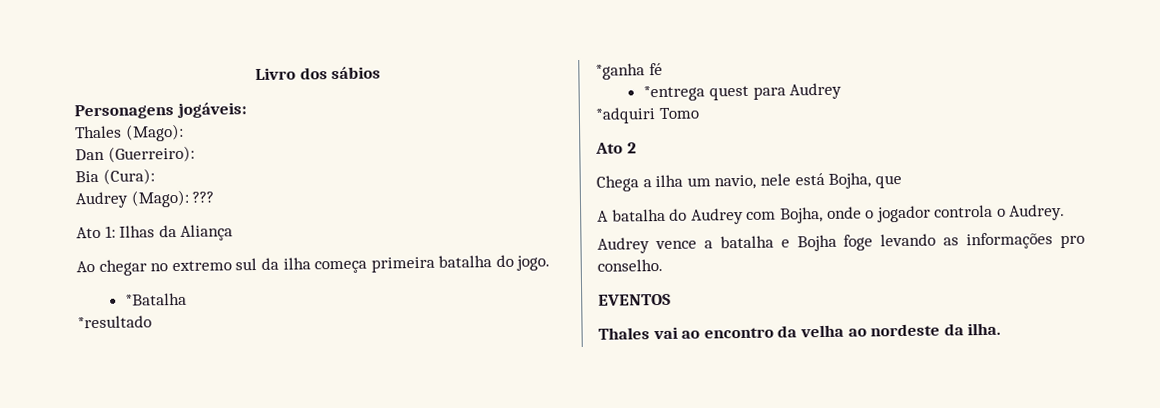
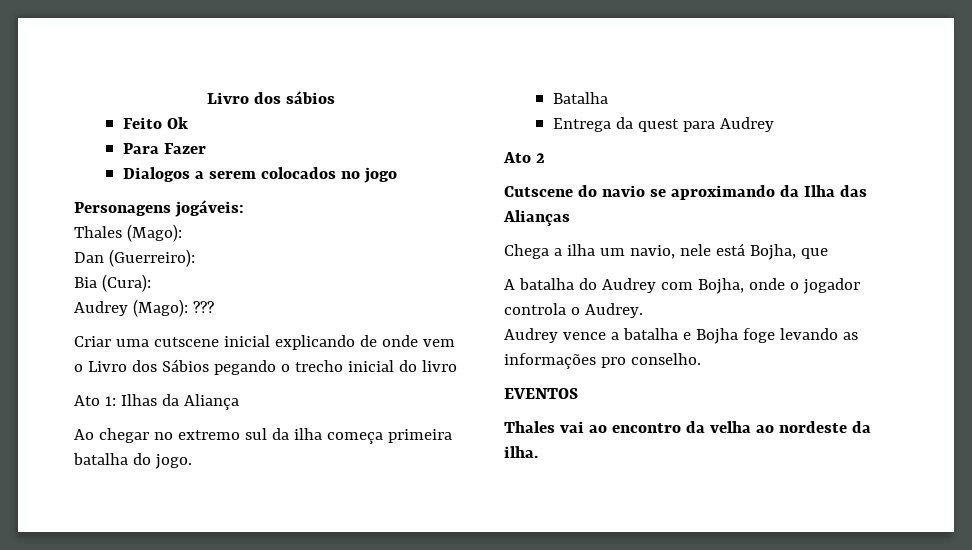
(382, 73) none -> [122,117,188,129] [122,143,206,154] [122,167,397,183] // Feito Ok // Para Fazer // Dialogos a serem colocados no jogo
(215, 197) none -> [74,335,455,350] [74,359,457,375] // Criar uma cutscene inicial explicando de onde vem o Livro dos Sábios pegando o trecho inicial do livro
[125,292,188,306] [77,315,152,329] [595,62,663,80] [643,85,706,102] *Batalha // *resultado // *ganha fé // *entrega -> [552,92,608,104] [552,117,633,132] Batalha // Entrega da
[595,107,699,124] // *adquiri Tomo -> (774, 124) none
(637, 148) none -> [504,185,867,200] [503,210,570,226] // Cutscene do navio se aproximando da Ilha das Alianças

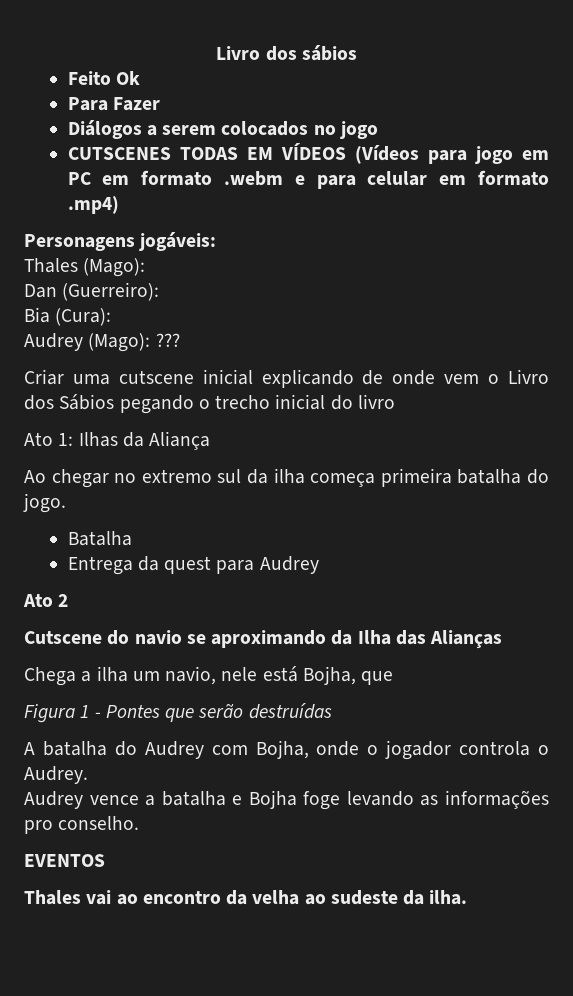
[122,167,190,182] Dialogos -> [67,120,142,139] Diálogos
(397, 175) none -> [67,143,550,164] [67,170,549,189] [67,196,119,214] // CUTSCENES TODAS EM VÍDEOS (Vídeos para jogo em PC em formato .webm e para celular em formato .mp4)
(828, 253) none -> [24,703,332,723] // Figura 1 - Pontes que serão destruídas
[778,421,847,433] nordeste -> [330,890,398,905] sudeste

